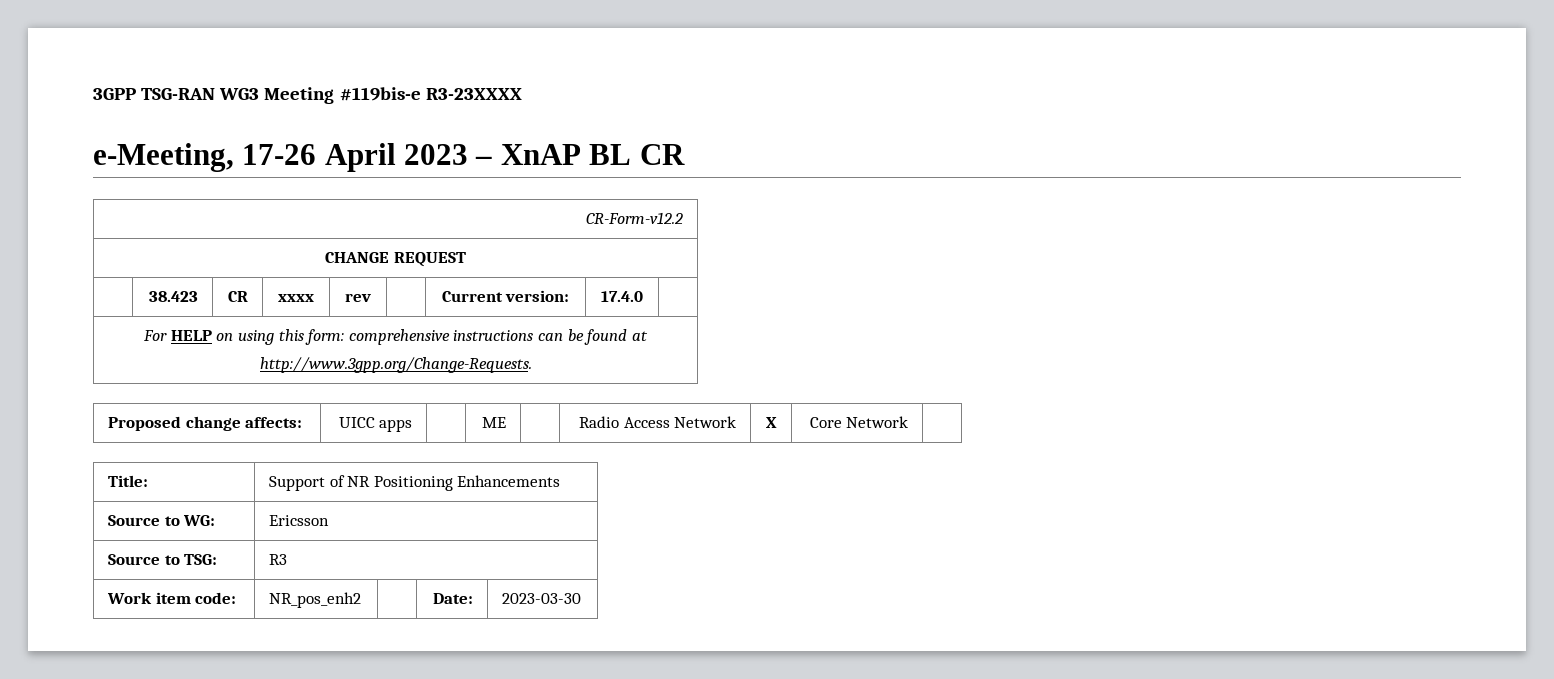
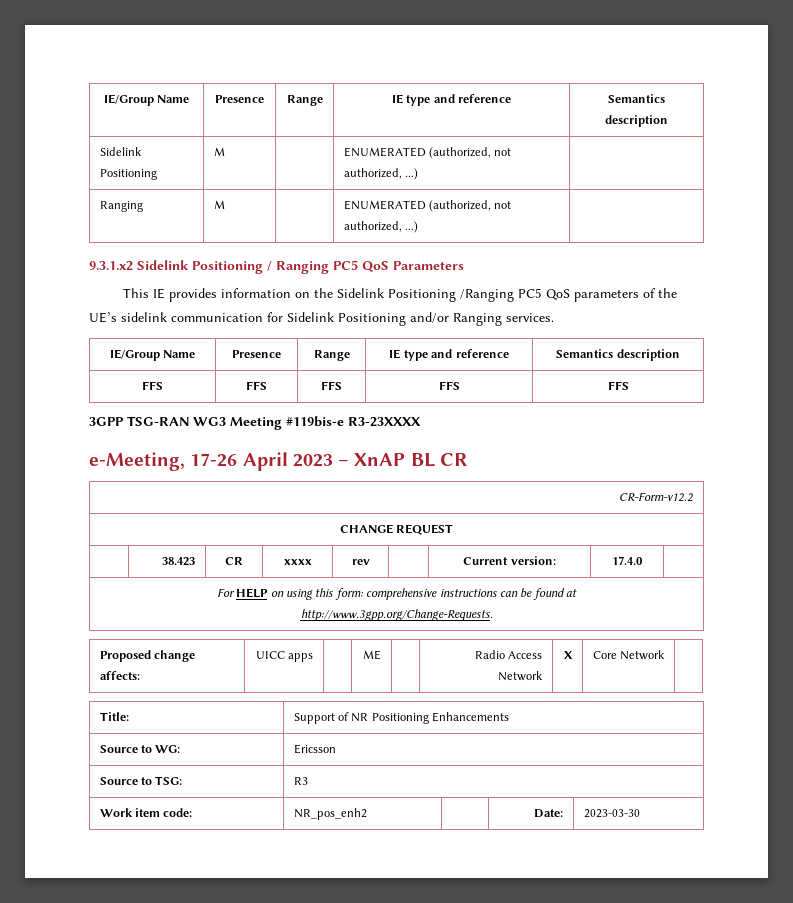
(93, 94) none -> [103,94,190,106] [215,95,264,103] [286,95,323,106] [391,94,512,106] [608,94,665,103] [605,115,668,127] [99,147,142,156] [99,169,157,180] [213,147,225,156] [343,147,512,159] [343,168,418,180] [99,201,143,212] [213,200,225,209] [343,200,512,212] [343,221,418,233] [89,260,464,274] [123,288,678,302] [89,312,554,326] [109,349,196,361] [232,350,281,358] [313,350,350,361] [389,349,509,361] [556,349,680,361] [142,381,163,390] [246,381,267,390] [321,381,342,390] [438,381,460,390] [607,381,629,390] IE/Group Name | Presence | Range | IE type and reference | Semantics description // Sidelink Positioning | M | | ENUMERATED (authorized, not authorized, ...) | // Ranging | M | | ENUMERATED (authorized, not authorized, ...) | // 9.3.1.x2 Sidelink Positioning / Ranging PC5 QoS Parameters // This IE provides information on the Sidelink Positioning /Ranging PC5 QoS parameters of the UE’s sidelink communication for Sidelink Positioning and/or Ranging services. // IE/Group Name | Presence | Range | IE type and reference | Semantics description // FFS | FFS | FFS | FFS | FFS //

